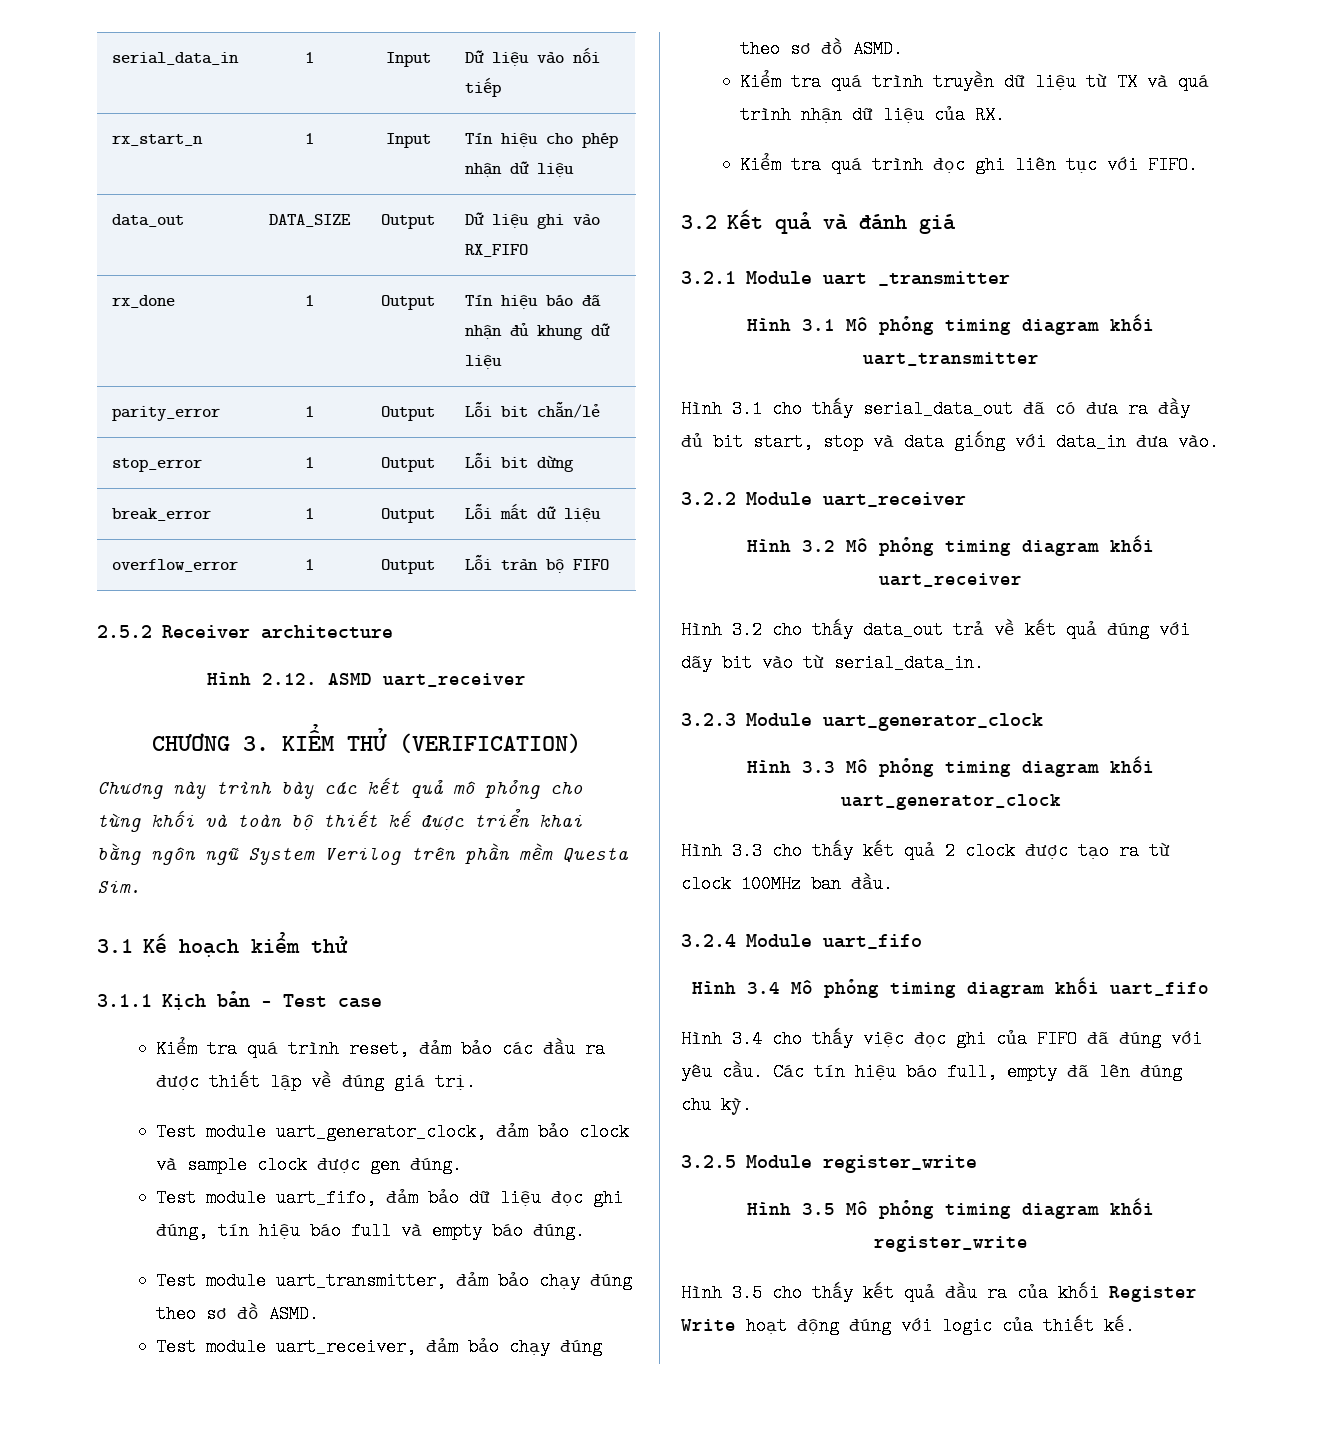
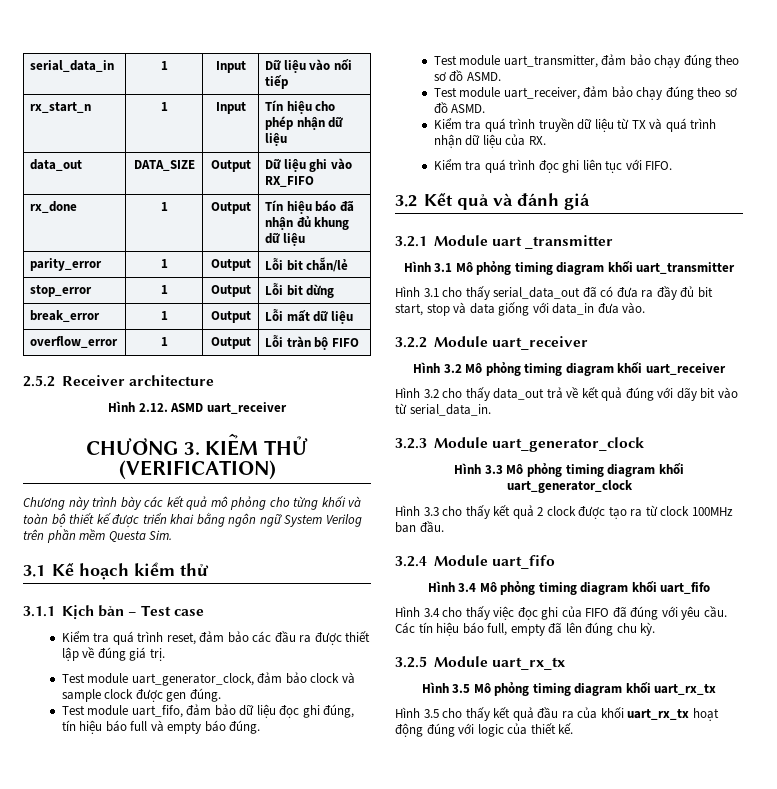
[822,1155,977,1173] register_write -> [491,657,565,670] uart_rx_tx
[873,1236,1028,1252] register_write -> [654,684,717,695] uart_rx_tx
[1109,1286,1197,1302] [681,1319,736,1331] Register Write -> [627,709,690,720] uart_rx_tx

